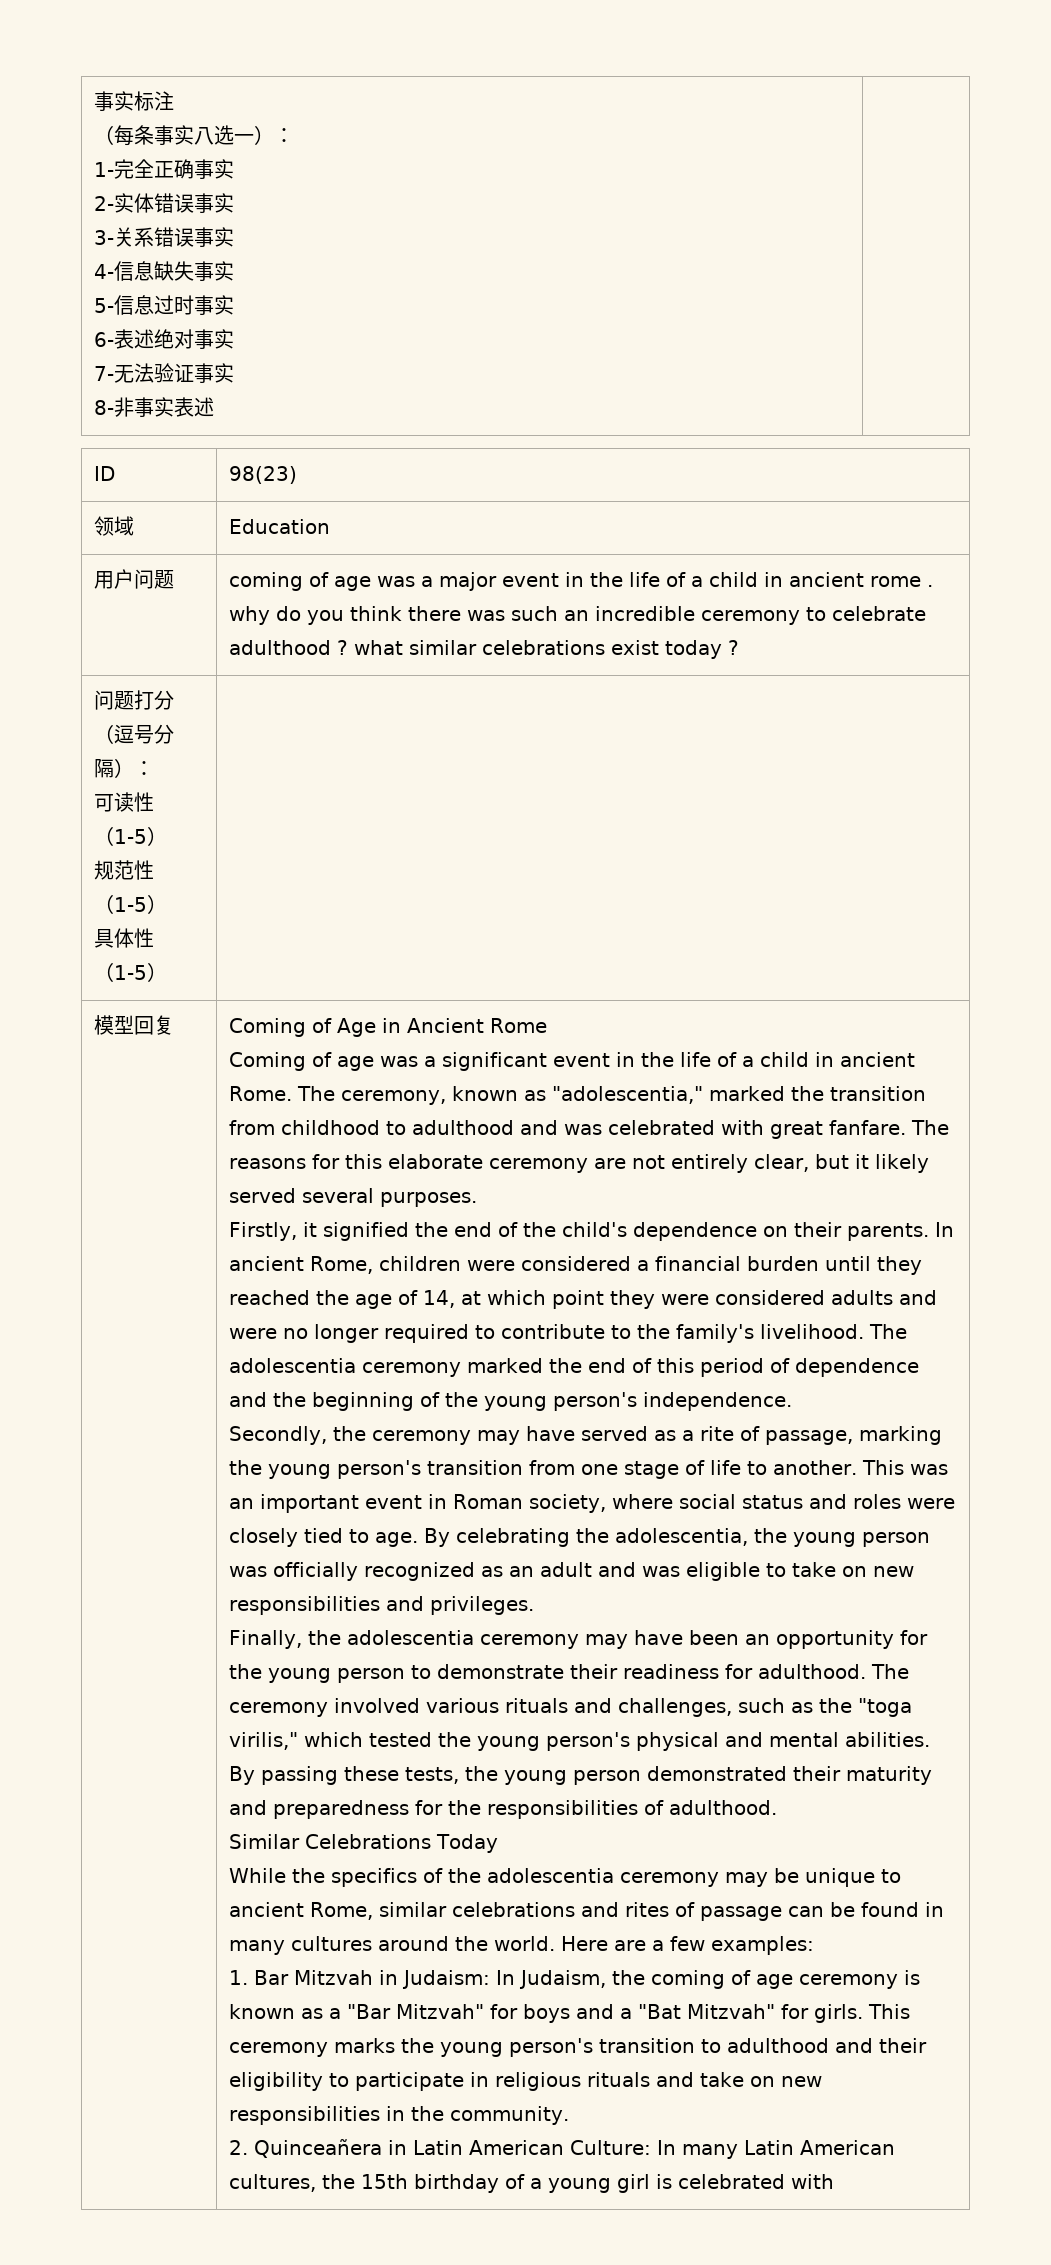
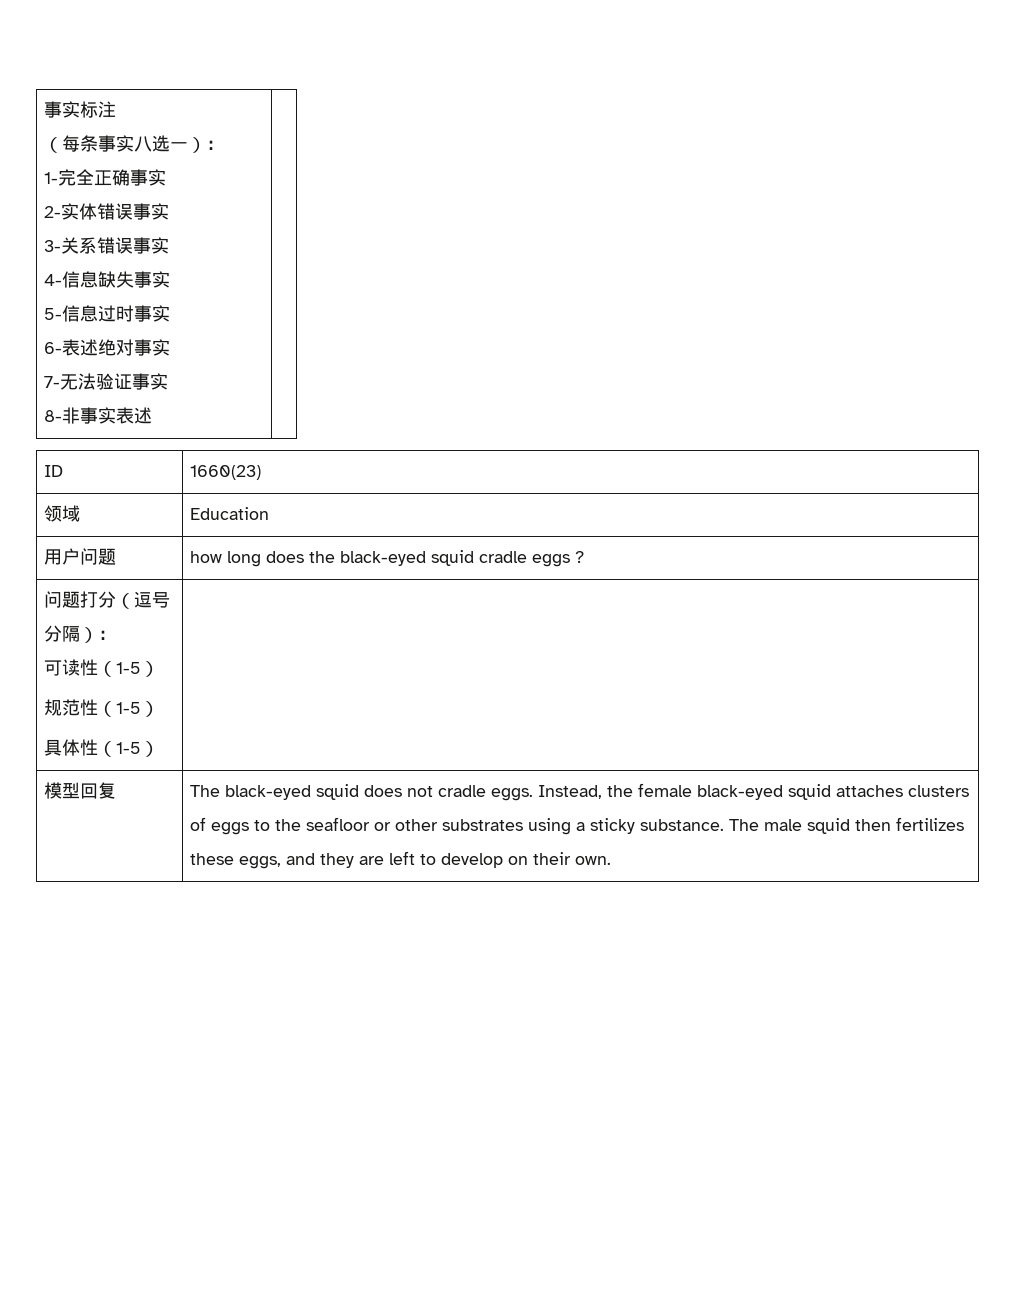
[229,466,298,484] 98(23) -> [190,465,262,480] 1660(23)
[229,572,934,591] [229,606,927,625] [229,640,723,659] coming of age was a major event in the life of a child in ancient rome . why do you think there was such an incredible ceremony to celebrate adulthood ? what similar celebrations exist today -> [190,550,571,567] how long does the black-eyed squid cradle eggs
[229,1018,548,1037] [229,1052,916,1071] [229,1086,927,1105] [229,1120,950,1139] [229,1154,930,1173] [229,1188,478,1207] [229,1222,955,1241] [229,1256,923,1275] [229,1290,938,1309] [229,1324,908,1343] [229,1358,920,1377] [229,1392,793,1411] [229,1426,943,1445] [229,1460,949,1479] [229,1494,956,1513] [229,1528,931,1547] [229,1562,915,1581] [229,1596,535,1615] [229,1630,929,1649] [229,1664,910,1683] [229,1698,913,1717] [229,1732,931,1751] [229,1766,933,1785] [229,1800,778,1819] [229,1834,499,1853] [229,1868,902,1887] [229,1902,945,1921] [229,1936,815,1955] [229,1970,921,1989] [229,2004,911,2023] [229,2038,928,2057] [229,2072,823,2091] [229,2106,570,2125] [229,2139,896,2159] [229,2174,835,2193] Coming of Age in Ancient Rome // Coming of age was a significant event in the life of a child in ancient Rome. The ceremony, known as "adolescentia," marked the transition from childhood to adulthood and was celebrated with great fanfare. The reasons for this elaborate ceremony are not entirely clear, but it likely served several purposes. // Firstly, it signified the end of the child's dependence on their parents. In ancient Rome, children were considered a financial burden until they reached the age of 14, at which point they were considered adults and were no longer required to contribute to the family's livelihood. The adolescentia ceremony marked the end of this period of dependence and the beginning of the young person's independence. // Secondly, the ceremony may have served as a rite of passage, marking the young person's transition from one stage of life to another. This was an important event in Roman society, where social status and roles were closely tied to age. By celebrating the adolescentia, the young person was officially recognized as an adult and was eligible to take on new responsibilities and privileges. // Finally, the adolescentia ceremony may have been an opportunity for the young person to demonstrate their readiness for adulthood. The ceremony involved various rituals and challenges, such as the "toga virilis," which tested the young person's physical and mental abilities. By passing these tests, the young person demonstrated their maturity and preparedness for the responsibilities of adulthood. // Similar Celebrations Today // While the specifics of the adolescentia ceremony may be unique to ancient Rome, similar celebrations and rites of passage can be found in many cultures around the world. Here are a few examples: // 1. Bar Mitzvah in Judaism: In Judaism, the coming of age ceremony is known as a "Bar Mitzvah" for boys and a "Bat Mitzvah" for girls. This ceremony marks the young person's transition to adulthood and their eligibility to participate in religious rituals and take on new responsibilities in the community. // 2. Quinceañera in Latin American Culture: In many Latin American cultures, the 15th birthday of a young girl is celebrated with -> [190,783,970,801] [190,817,965,835] [190,851,612,869] The black-eyed squid does not cradle eggs. Instead, the female black-eyed squid attaches clusters of eggs to the seafloor or other substrates using a sticky substance. The male squid then fertilizes these eggs, and they are left to develop on their own.

